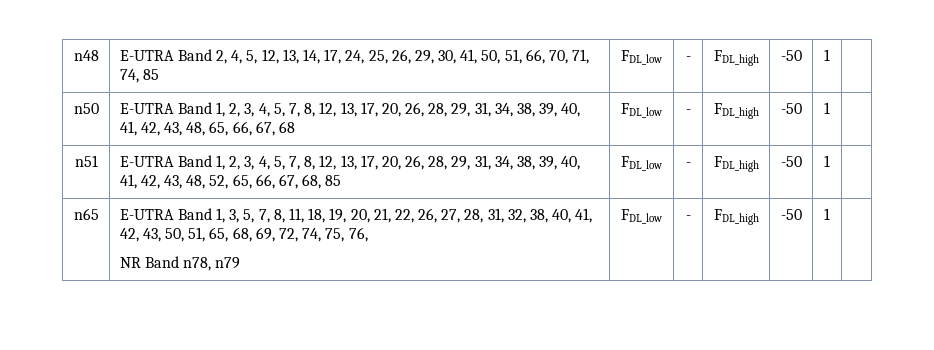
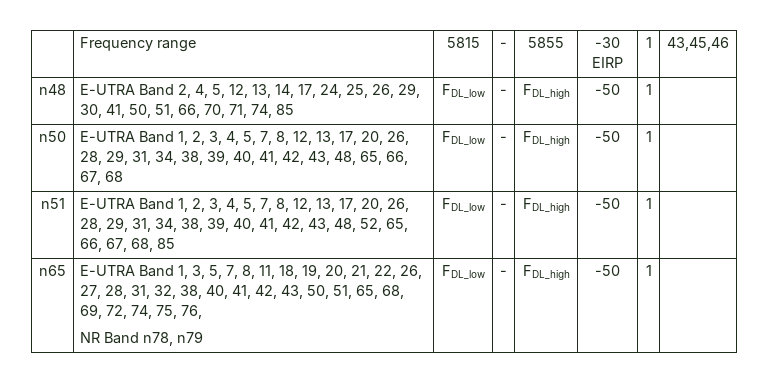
(73, 55) none -> [80,37,197,52] [446,37,480,48] [500,42,507,48] [528,37,564,48] [595,37,620,48] [592,57,623,68] [645,37,652,48] [667,37,729,51] | Frequency range | 5815 | - | 5855 | -30 EIRP | 1 | 43,45,46 //

